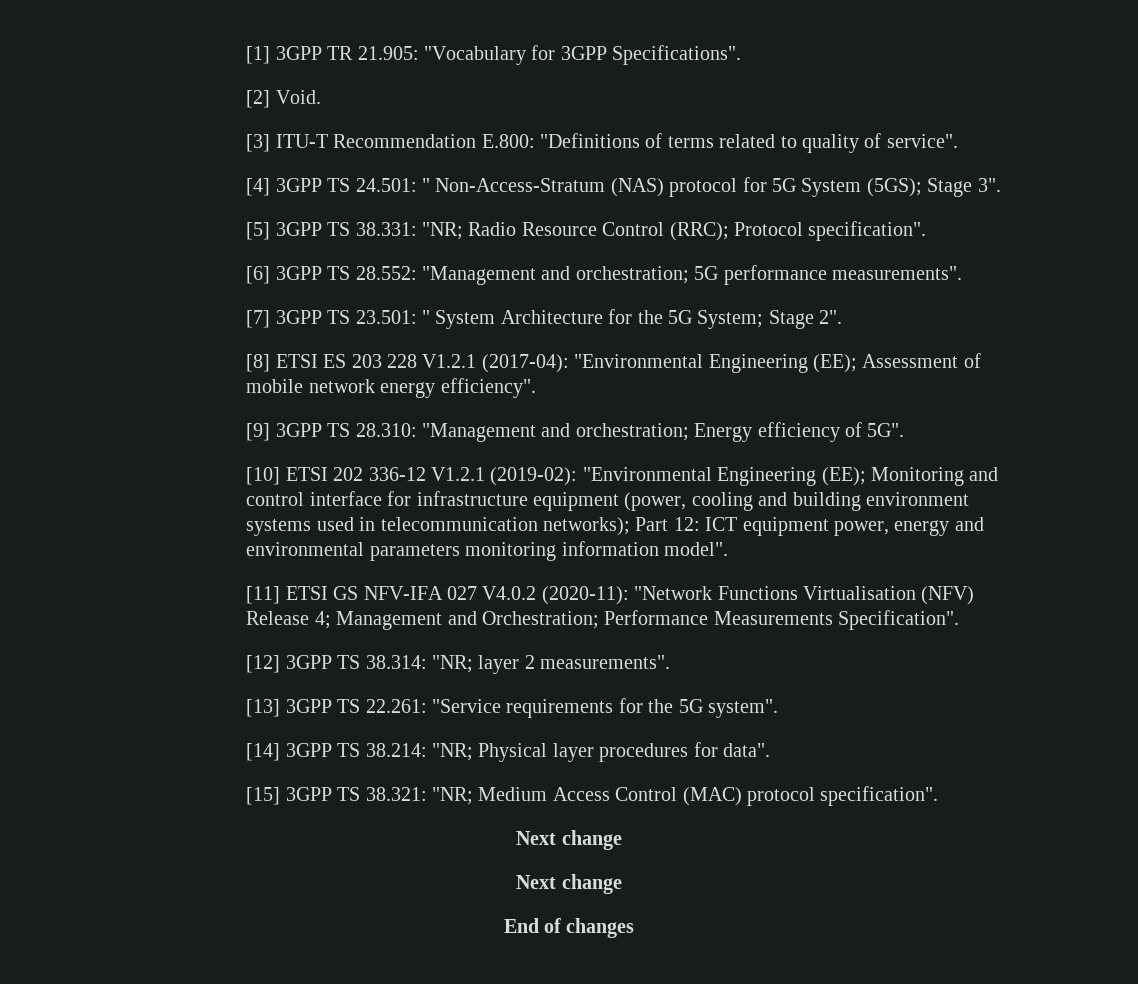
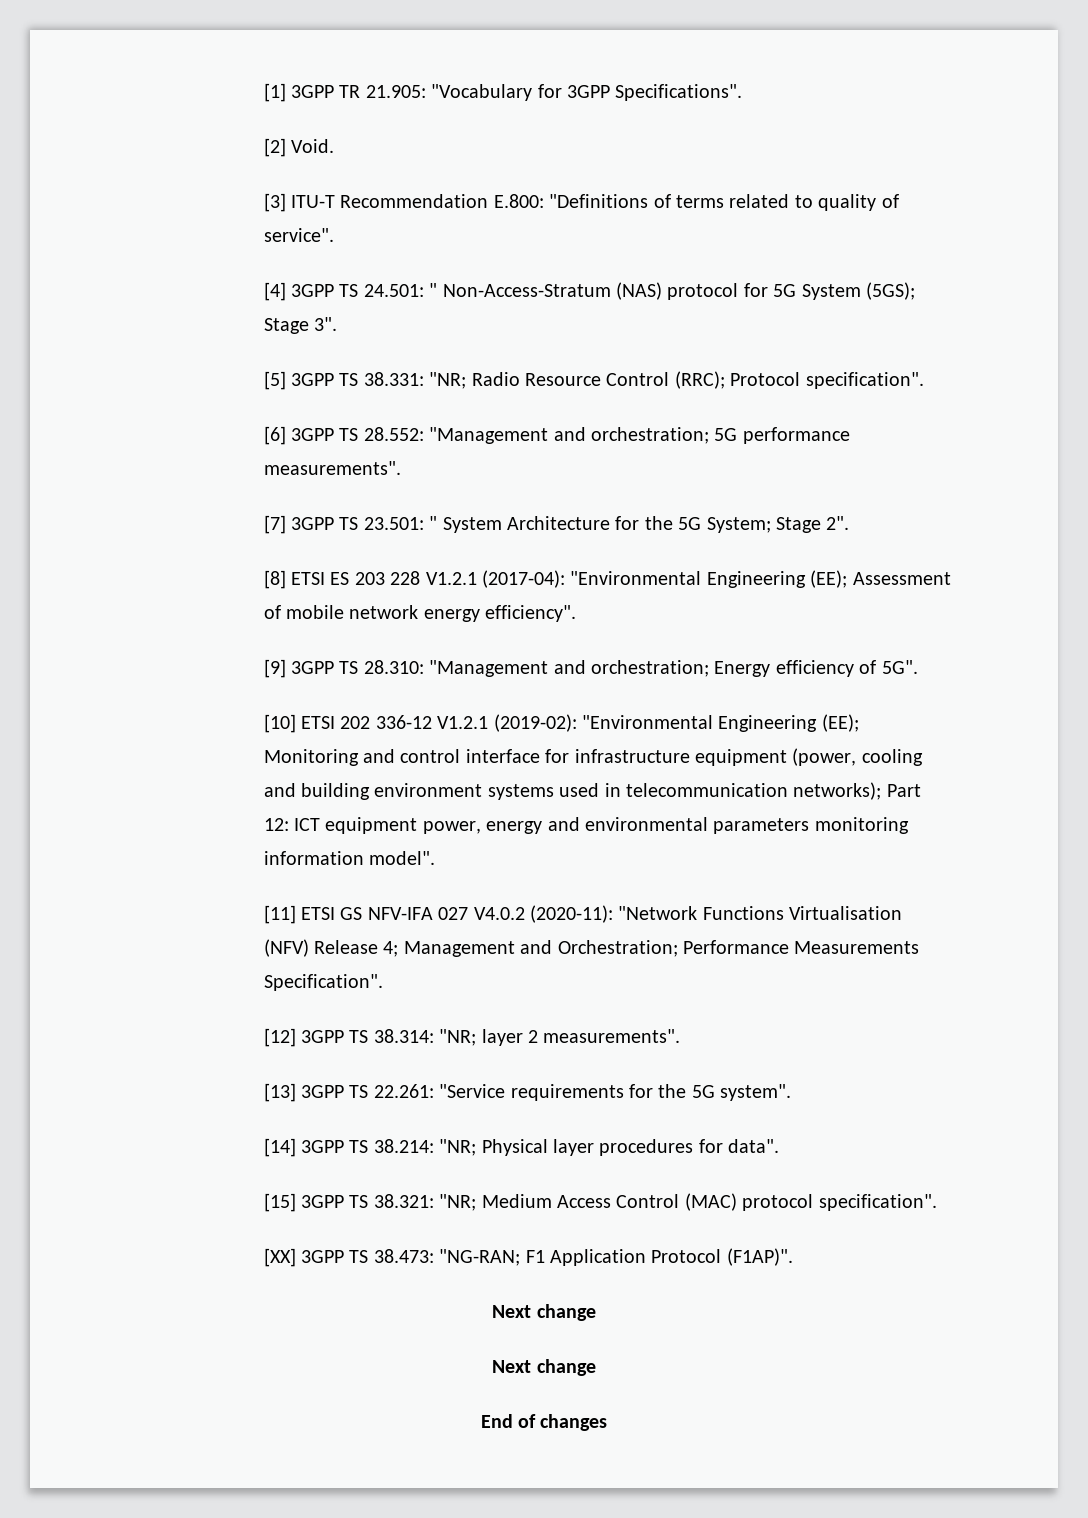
(939, 796) none -> [263,1248,793,1267] // [XX] 3GPP TS 38.473: "NG-RAN; F1 Application Protocol (F1AP)".

